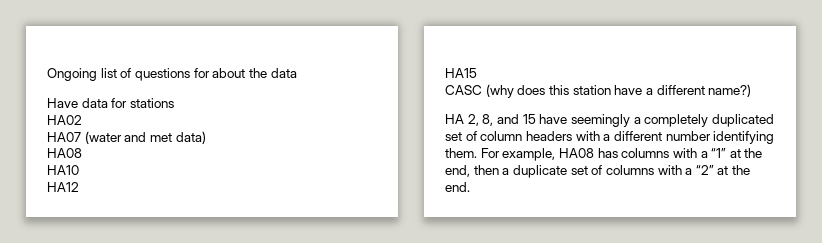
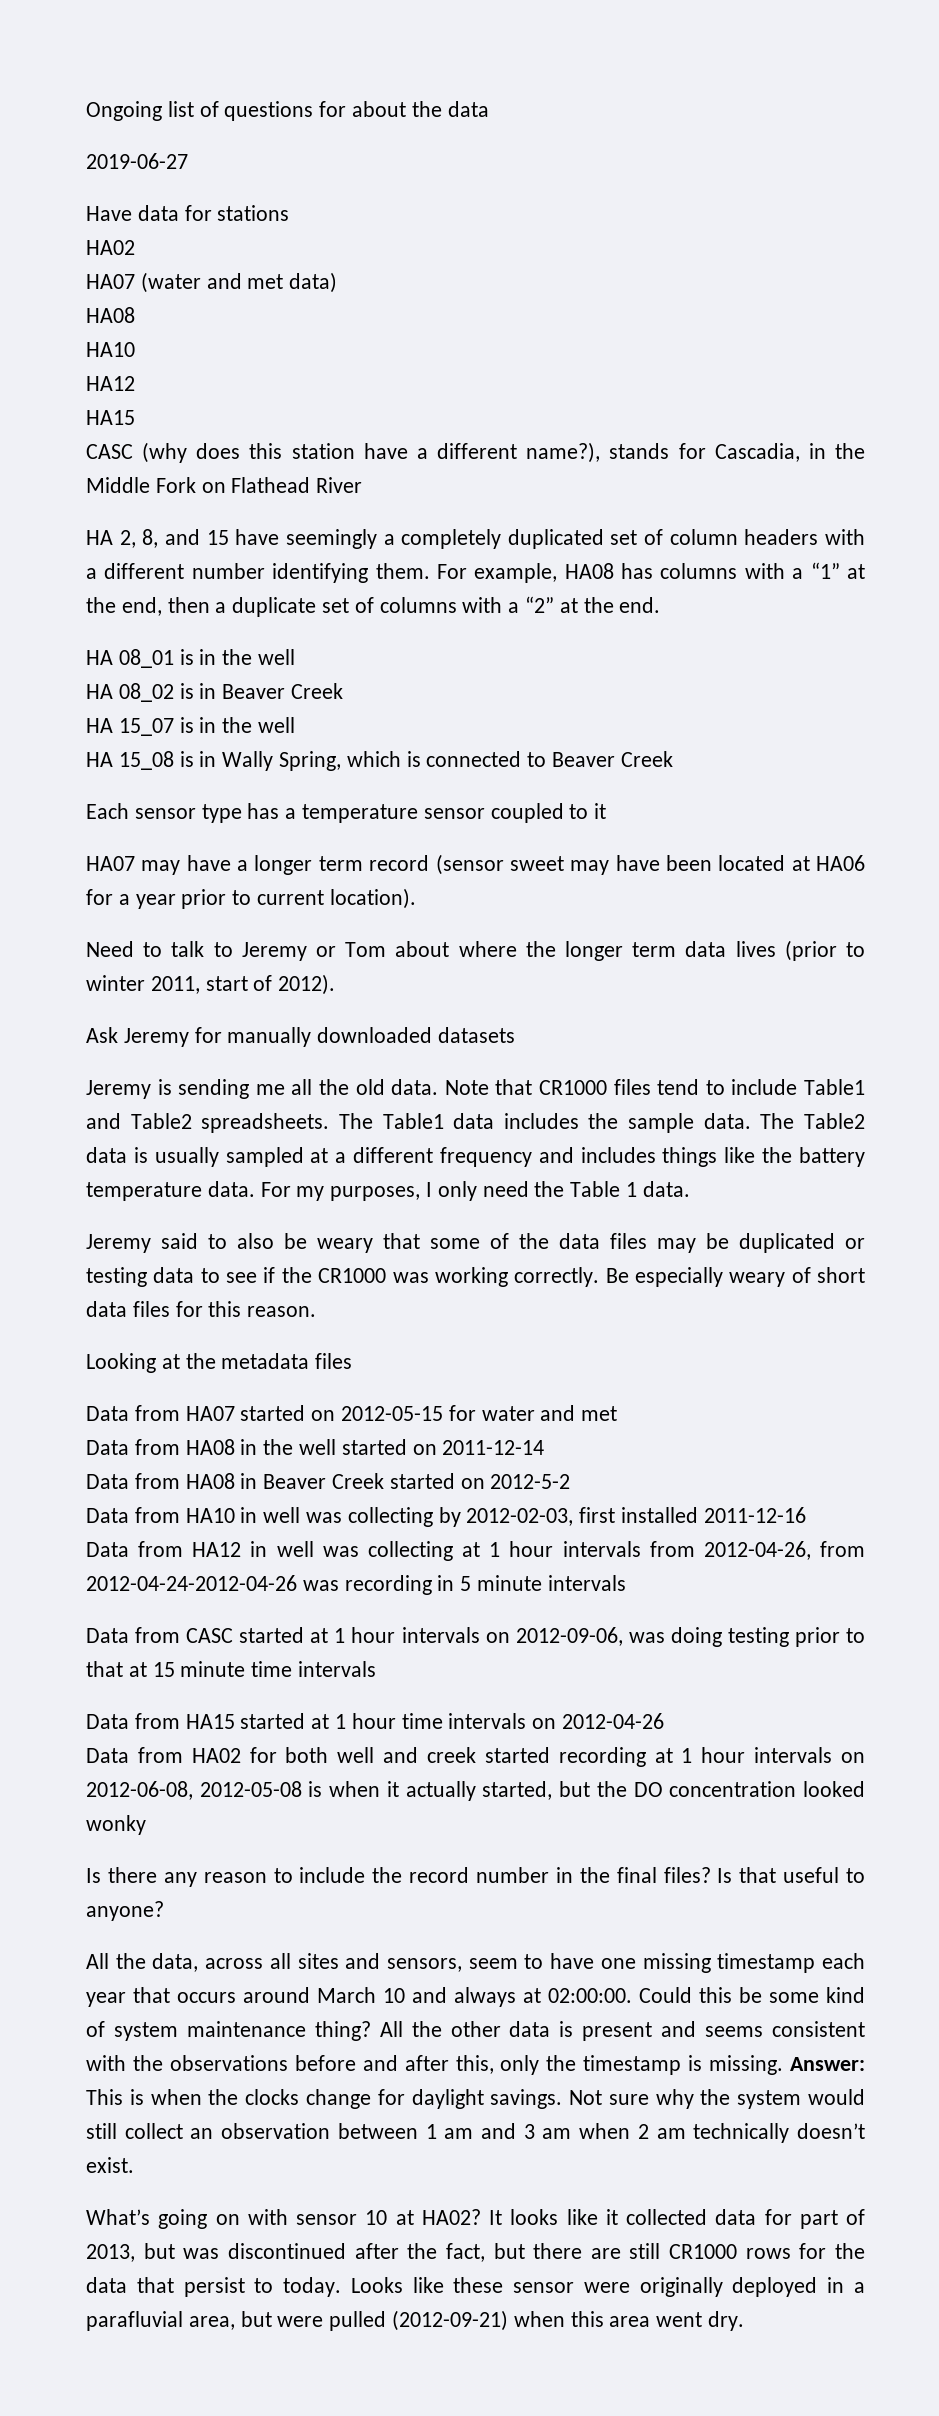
(297, 73) none -> [86,153,188,169] // 2019-06-27
[708,84,752,97] name?) -> [526,442,866,463] [86,477,363,493] name?), stands for Cascadia, in the Middle Fork on Flathead River
(470, 187) none -> [86,649,296,668] [86,683,344,702] [86,717,296,736] [86,751,673,771] [86,803,607,823] [86,854,866,875] [86,888,416,909] [86,940,866,961] [86,974,336,995] [86,1027,516,1047] [86,1079,866,1099] [86,1113,865,1133] [86,1147,865,1167] [86,1181,690,1201] [86,1233,865,1253] [86,1267,866,1287] [86,1301,317,1317] [86,1353,353,1373] [86,1405,618,1421] [86,1439,545,1455] [86,1473,571,1489] [86,1507,806,1527] [86,1541,865,1561] [86,1575,626,1595] [86,1627,865,1647] [86,1661,377,1677] [86,1713,665,1729] [86,1747,866,1767] [86,1781,866,1801] [86,1815,146,1835] [86,1867,865,1887] [86,1901,164,1921] [86,1953,865,1973] [86,1987,865,2007] [86,2021,865,2041] [86,2055,865,2075] [86,2089,866,2109] [86,2123,865,2143] [86,2157,134,2173] [86,2209,865,2229] [86,2243,865,2262] [86,2277,865,2297] [86,2310,745,2331] // HA 08_01 is in the well // HA 08_02 is in Beaver Creek // HA 15_07 is in the well // HA 15_08 is in Wally Spring, which is connected to Beaver Creek // Each sensor type has a temperature sensor coupled to it // HA07 may have a longer term record (sensor sweet may have been located at HA06 for a year prior to current location). // Need to talk to Jeremy or Tom about where the longer term data lives (prior to winter 2011, start of 2012). // Ask Jeremy for manually downloaded datasets // Jeremy is sending me all the old data. Note that CR1000 files tend to include Table1 and Table2 spreadsheets. The Table1 data includes the sample data. The Table2 data is usually sampled at a different frequency and includes things like the battery temperature data. For my purposes, I only need the Table 1 data. // Jeremy said to also be weary that some of the data files may be duplicated or testing data to see if the CR1000 was working correctly. Be especially weary of short data files for this reason. // Looking at the metadata files // Data from HA07 started on 2012-05-15 for water and met // Data from HA08 in the well started on 2011-12-14 // Data from HA08 in Beaver Creek started on 2012-5-2 // Data from HA10 in well was collecting by 2012-02-03, first installed 2011-12-16 // Data from HA12 in well was collecting at 1 hour intervals from 2012-04-26, from 2012-04-24-2012-04-26 was recording in 5 minute intervals // Data from CASC started at 1 hour intervals on 2012-09-06, was doing testing prior to that at 15 minute time intervals // Data from HA15 started at 1 hour time intervals on 2012-04-26 // Data from HA02 for both well and creek started recording at 1 hour intervals on 2012-06-08, 2012-05-08 is when it actually started, but the DO concentration looked wonky // Is there any reason to include the record number in the final files? Is that useful to anyone? // All the data, across all sites and sensors, seem to have one missing timestamp each year that occurs around March 10 and always at 02:00:00. Could this be some kind of system maintenance thing? All the other data is present and seems consistent with the observations before and after this, only the timestamp is missing. Answer: This is when the clocks change for daylight savings. Not sure why the system would still collect an observation between 1 am and 3 am when 2 am technically doesn’t exist. // What’s going on with sensor 10 at HA02? It looks like it collected data for part of 2013, but was discontinued after the fact, but there are still CR1000 rows for the data that persist to today. Looks like these sensor were originally deployed in a parafluvial area, but were pulled (2012-09-21) when this area went dry.

